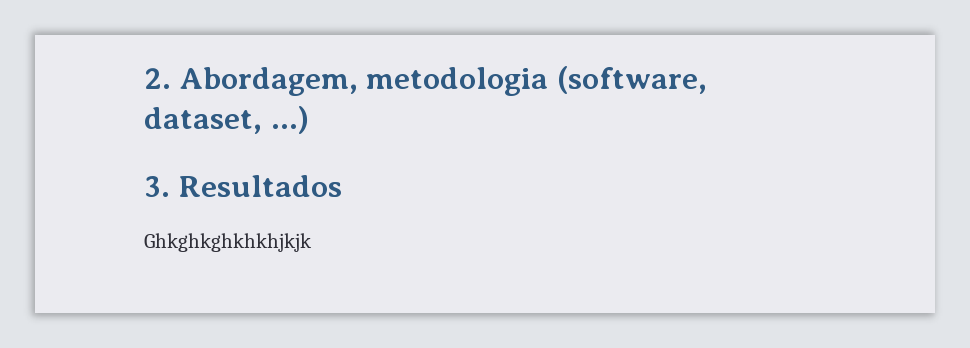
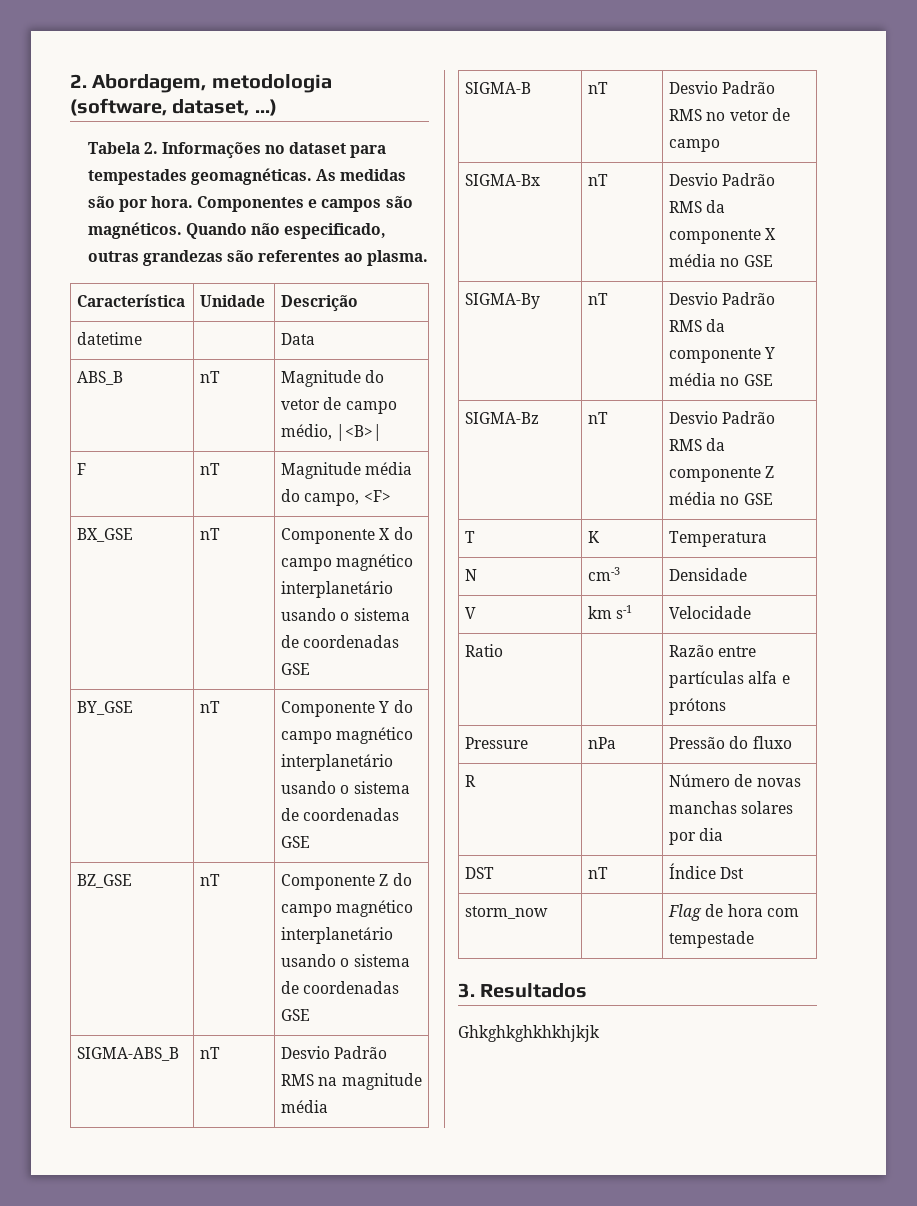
(309, 120) none -> [87,142,387,159] [87,168,407,185] [87,196,413,212] [87,222,387,239] [87,250,429,266] [77,294,186,307] [200,295,266,307] [281,295,359,312] [77,332,143,345] [281,333,316,345] [77,371,124,385] [200,371,221,383] [281,370,385,387] [281,397,397,414] [281,424,383,441] [77,463,87,475] [200,463,221,475] [281,462,413,479] [281,489,391,506] [77,528,134,542] [200,528,221,540] [281,527,413,544] [281,554,414,571] [281,581,394,598] [281,608,410,621] [281,635,400,648] [281,663,311,675] [77,701,134,715] [200,701,221,713] [281,700,413,717] [281,727,414,744] [281,754,394,771] [281,781,410,794] [281,808,400,821] [281,836,311,848] [77,874,133,888] [200,874,221,886] [281,873,412,890] [281,900,414,917] [281,927,394,944] [281,954,410,967] [281,981,400,994] [281,1009,311,1021] [77,1047,180,1061] [200,1047,221,1059] [281,1046,388,1059] [281,1073,422,1090] [281,1100,329,1113] [465,82,532,94] [588,82,609,94] [669,81,776,94] [669,108,790,121] [669,139,721,152] [465,174,541,186] [588,174,609,186] [669,173,776,186] [669,200,726,213] [669,228,777,244] [669,254,773,267] [465,293,541,309] [588,293,609,305] [669,292,776,305] [669,319,726,332] [669,347,776,363] [669,373,773,386] [465,412,540,424] [588,412,609,424] [669,411,776,424] [669,438,726,451] [669,466,775,482] [669,492,773,505] [465,531,476,543] [588,531,601,543] [669,531,768,547] [465,569,478,581] [588,567,621,581] [669,568,748,581] [465,607,477,619] [588,605,633,619] [669,606,752,619] [465,644,504,657] [669,645,757,657] [669,671,790,688] [669,698,727,715] [465,737,529,749] [588,737,617,749] [669,736,792,749] [465,775,477,787] [669,774,801,787] [669,801,794,814] [669,828,724,845] [465,867,495,879] [588,867,609,879] [669,863,745,879] [465,906,549,919] [668,904,799,921] [669,931,755,948] // Tabela 2. Informações no dataset para tempestades geomagnéticas. As medidas são por hora. Componentes e campos são magnéticos. Quando não especificado, outras grandezas são referentes ao plasma. // Característica | Unidade | Descrição // datetime | | Data // ABS_B | nT | Magnitude do vetor de campo médio, |<B>| // F | nT | Magnitude média do campo, <F> // BX_GSE | nT | Componente X do campo magnético interplanetário usando o sistema de coordenadas GSE // BY_GSE | nT | Componente Y do campo magnético interplanetário usando o sistema de coordenadas GSE // BZ_GSE | nT | Componente Z do campo magnético interplanetário usando o sistema de coordenadas GSE // SIGMA-ABS_B | nT | Desvio Padrão RMS na magnitude média // SIGMA-B | nT | Desvio Padrão RMS no vetor de campo // SIGMA-Bx | nT | Desvio Padrão RMS da componente X média no GSE // SIGMA-By | nT | Desvio Padrão RMS da componente Y média no GSE // SIGMA-Bz | nT | Desvio Padrão RMS da componente Z média no GSE // T | K | Temperatura // N | cm-3 | Densidade // V | km s-1 | Velocidade // Ratio | | Razão entre partículas alfa e prótons // Pressure | nPa | Pressão do fluxo // R | | Número de novas manchas solares por dia // DST | nT | Índice Dst // storm_now | | Flag de hora com tempestade

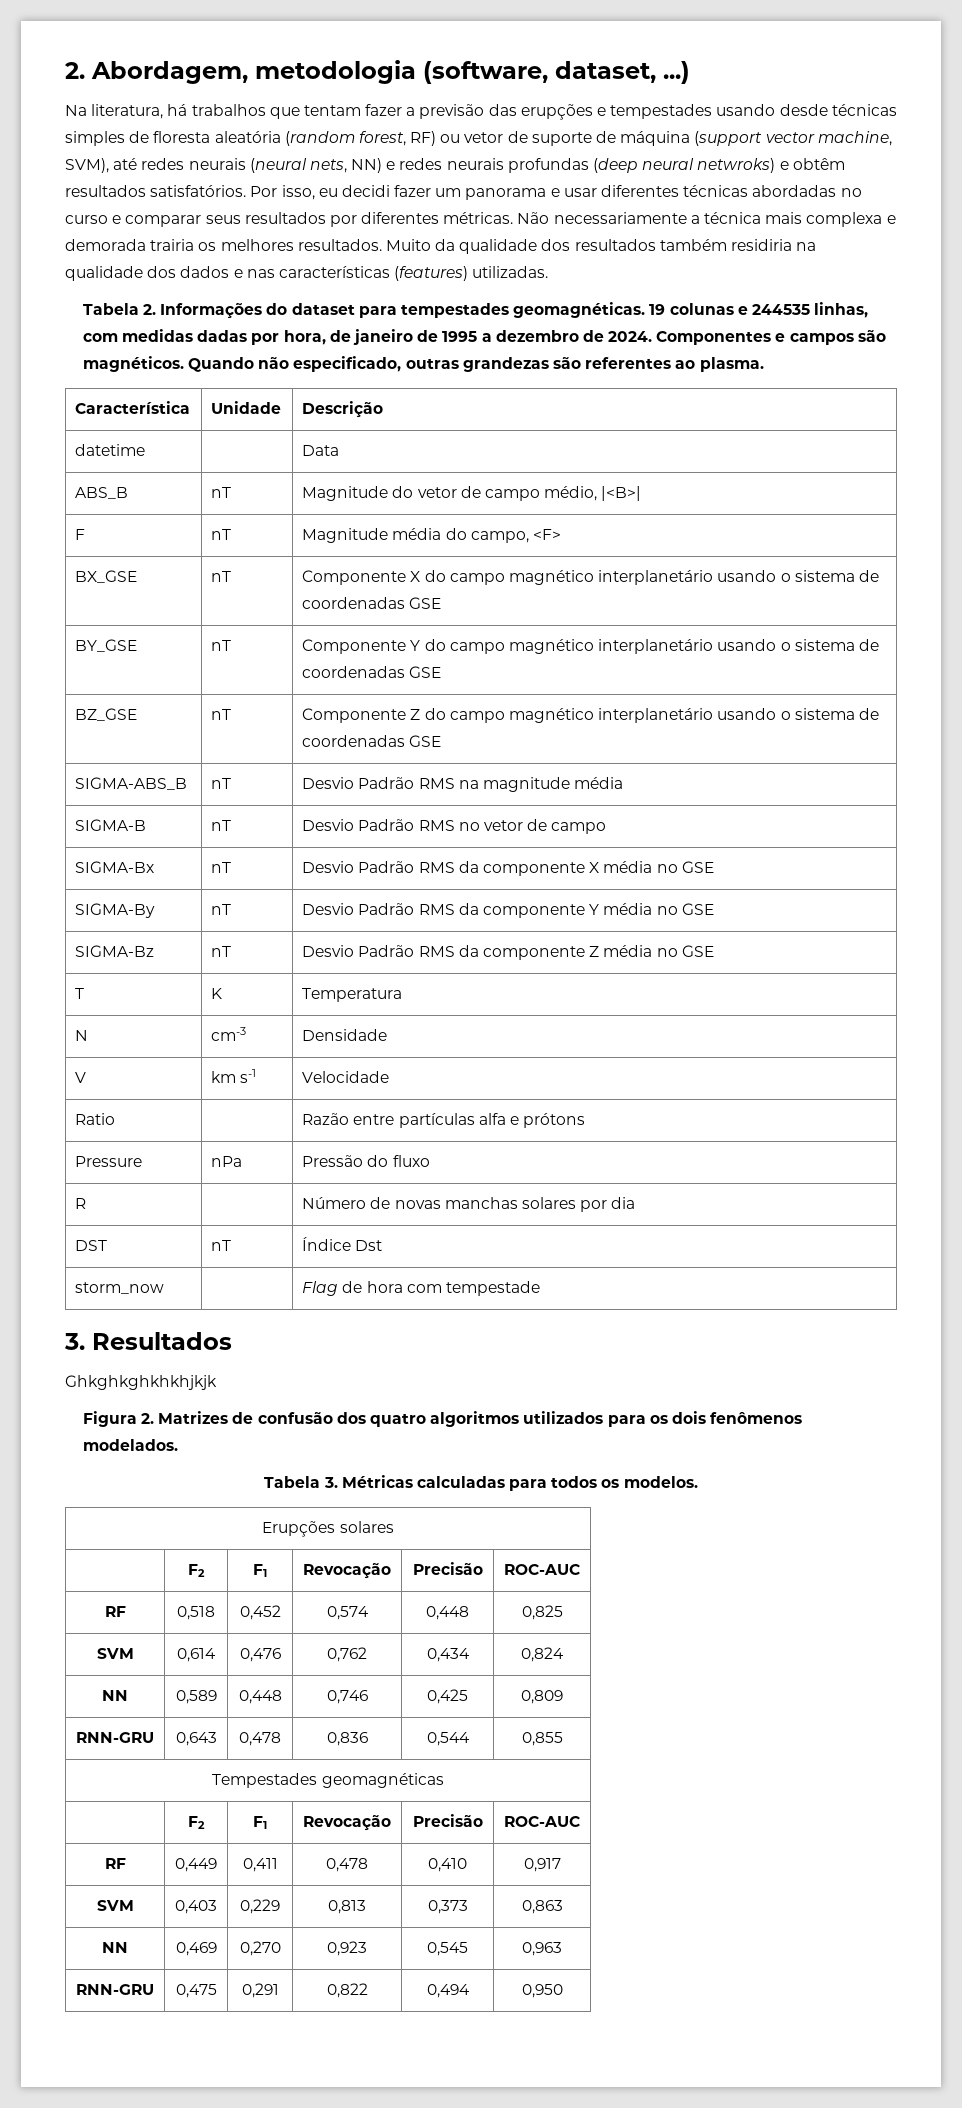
(277, 107) none -> [65,104,897,120] [65,131,892,146] [65,158,845,173] [65,185,862,200] [65,212,896,227] [65,239,817,254] [65,266,549,281] // Na literatura, há trabalhos que tentam fazer a previsão das erupções e tempestades usando desde técnicas simples de floresta aleatória (random forest, RF) ou vetor de suporte de máquina (support vector machine, SVM), até redes neurais (neural nets, NN) e redes neurais profundas (deep neural netwroks) e obtêm resultados satisfatórios. Por isso, eu decidi fazer um panorama e usar diferentes técnicas abordadas no curso e comparar seus resultados por diferentes métricas. Não necessariamente a técnica mais complexa e demorada trairia os melhores resultados. Muito da qualidade dos resultados também residiria na qualidade dos dados e nas características (features) utilizadas.
[265,145,286,154] no -> [266,303,288,315] do
[315,169,407,181] [87,196,193,212] As medidas são por hora. -> [649,302,869,318] [82,329,653,345] 19 colunas e 244535 linhas, com medidas dadas por hora, de janeiro de 1995 a dezembro de 2024.
(600, 1033) none -> [82,1411,803,1427] [82,1439,178,1451] [264,1475,698,1491] [262,1521,394,1537] [188,1564,205,1577] [253,1564,267,1577] [303,1562,391,1579] [412,1562,483,1575] [504,1564,580,1575] [104,1606,126,1617] [177,1606,215,1620] [239,1605,281,1620] [326,1606,369,1620] [426,1606,469,1620] [521,1605,563,1620] [96,1648,134,1659] [177,1648,216,1662] [239,1648,281,1662] [327,1647,367,1662] [426,1648,470,1662] [521,1647,564,1662] [102,1690,128,1701] [175,1690,217,1704] [238,1690,282,1704] [326,1690,368,1704] [427,1689,468,1704] [521,1690,563,1704] [76,1732,154,1743] [175,1732,217,1746] [239,1732,281,1746] [326,1732,368,1746] [426,1732,470,1746] [521,1732,563,1746] [212,1773,444,1788] [188,1816,205,1829] [253,1816,267,1829] [303,1814,391,1831] [412,1814,483,1827] [504,1816,580,1827] [104,1858,126,1869] [175,1858,217,1872] [242,1858,278,1872] [326,1858,368,1872] [428,1858,467,1872] [523,1858,561,1872] [96,1900,134,1911] [175,1900,217,1914] [240,1899,280,1914] [328,1900,366,1914] [427,1900,468,1914] [521,1900,563,1914] [102,1942,128,1953] [175,1942,217,1956] [239,1941,281,1956] [327,1941,367,1956] [427,1942,468,1956] [522,1942,562,1956] [76,1984,154,1995] [175,1984,217,1998] [241,1983,279,1998] [326,1983,368,1998] [426,1984,470,1998] [521,1984,563,1998] // Figura 2. Matrizes de confusão dos quatro algoritmos utilizados para os dois fenômenos modelados. // Tabela 3. Métricas calculadas para todos os modelos. // Erupções solares // | F2 | F1 | Revocação | Precisão | ROC-AUC // RF | 0,518 | 0,452 | 0,574 | 0,448 | 0,825 // SVM | 0,614 | 0,476 | 0,762 | 0,434 | 0,824 // NN | 0,589 | 0,448 | 0,746 | 0,425 | 0,809 // RNN-GRU | 0,643 | 0,478 | 0,836 | 0,544 | 0,855 // Tempestades geomagnéticas // | F2 | F1 | Revocação | Precisão | ROC-AUC // RF | 0,449 | 0,411 | 0,478 | 0,410 | 0,917 // SVM | 0,403 | 0,229 | 0,813 | 0,373 | 0,863 // NN | 0,469 | 0,270 | 0,923 | 0,545 | 0,963 // RNN-GRU | 0,475 | 0,291 | 0,822 | 0,494 | 0,950

